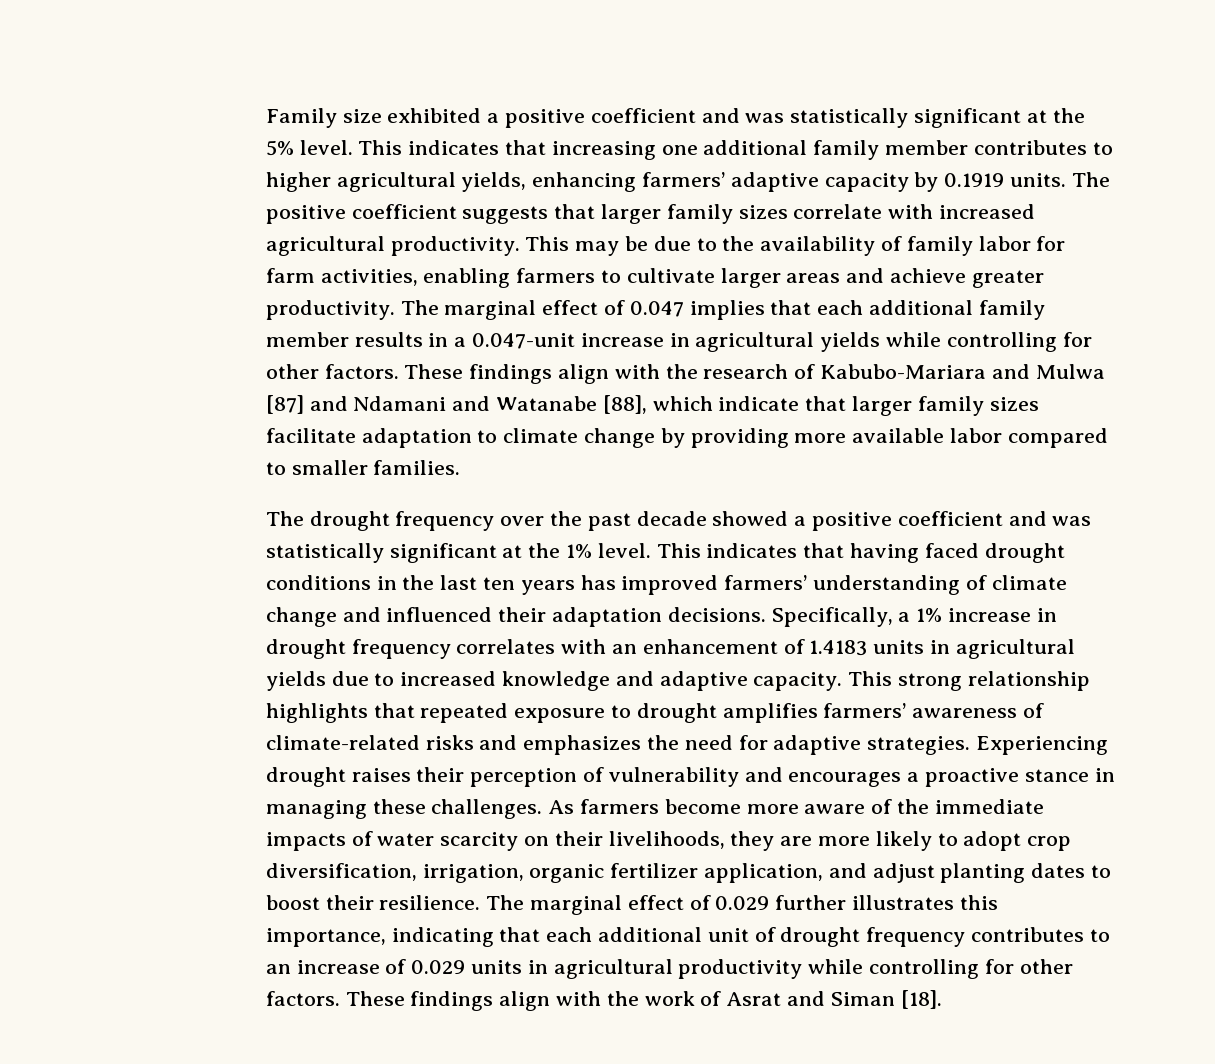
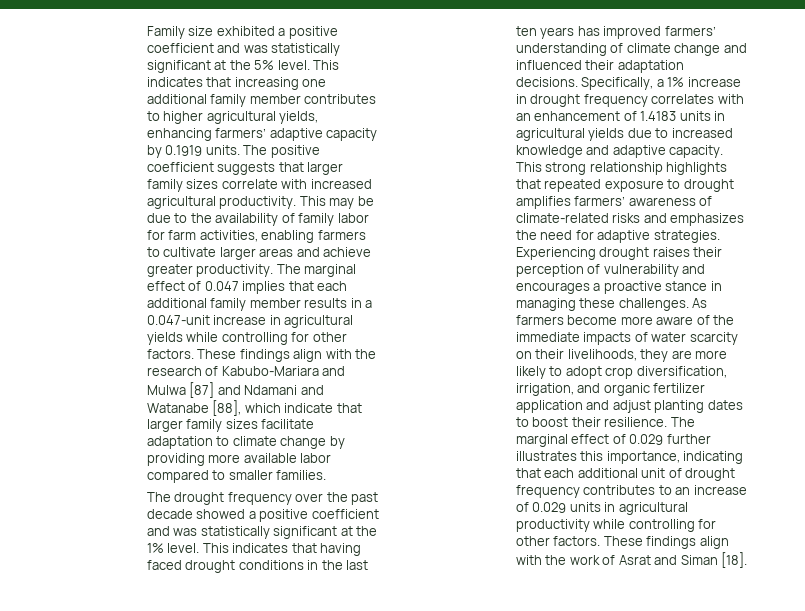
(524, 873) none -> [577,383,601,393] and
[704,863,824,883] application, -> [515,400,583,413] application

